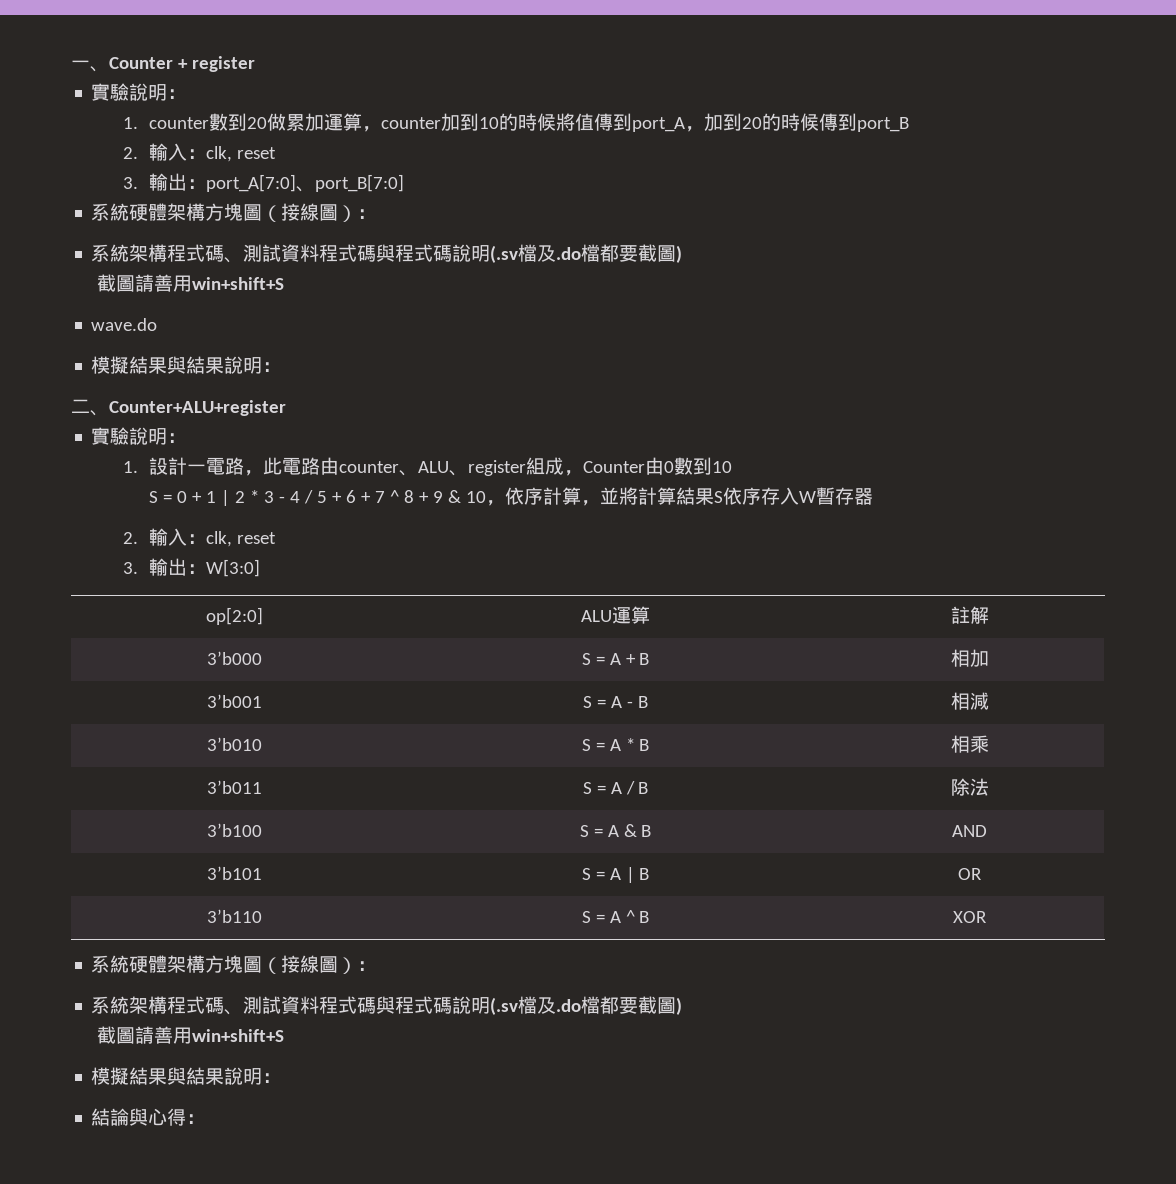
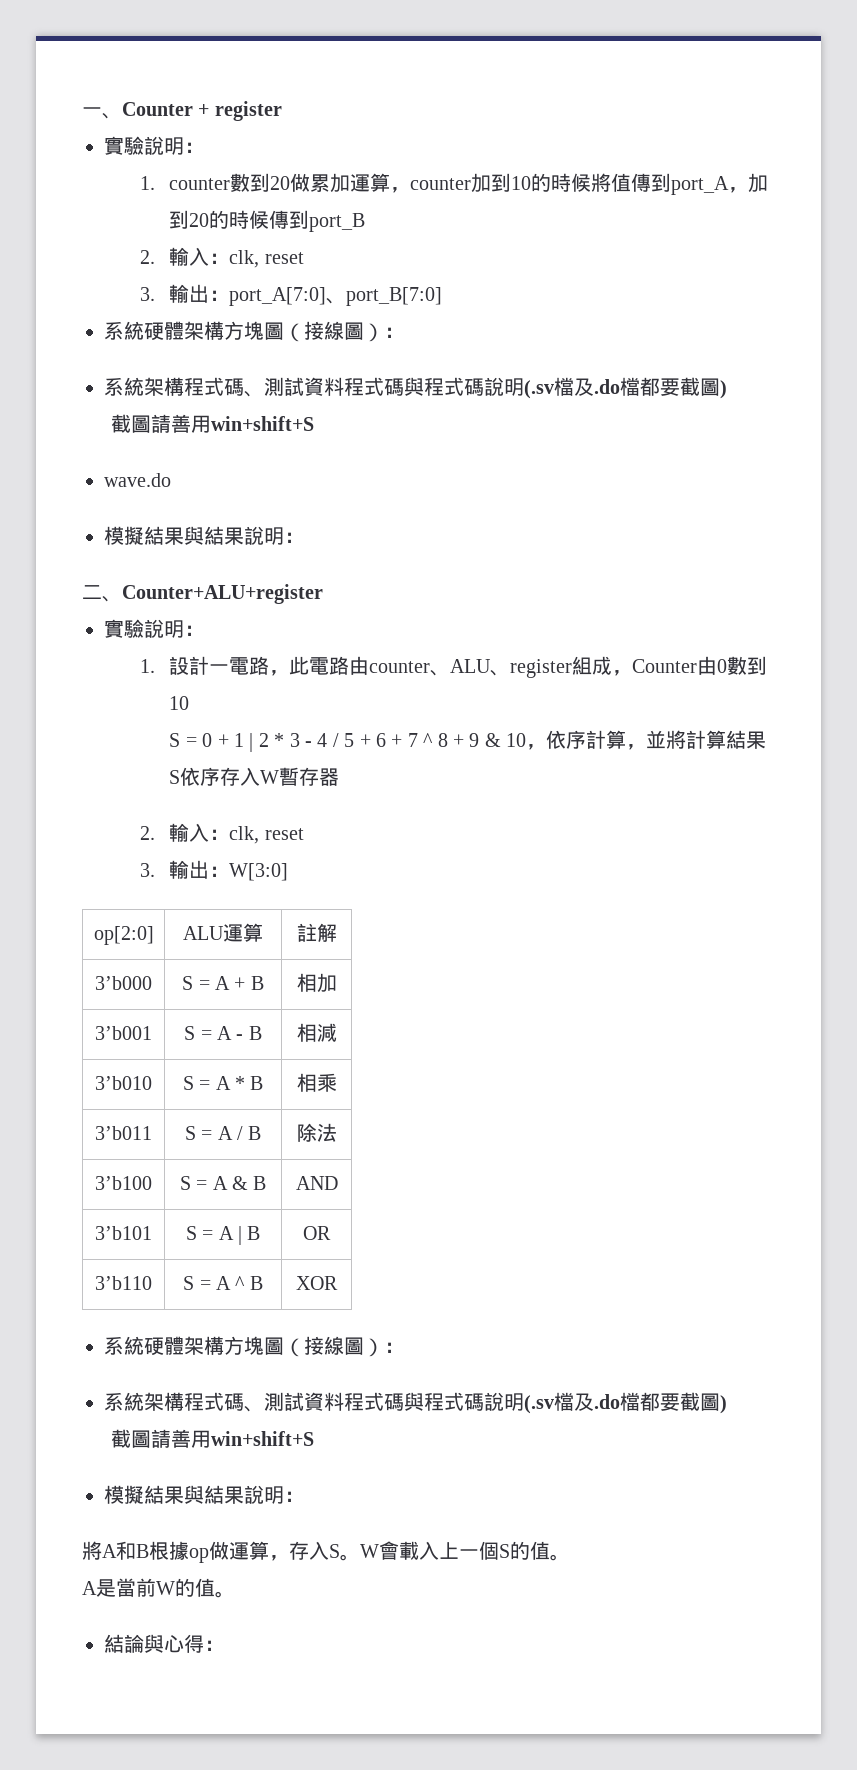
(282, 1078) none -> [82,1541,570,1563] [82,1578,235,1598] // 將A和B根據op做運算，存入S。W會載入上一個S的值。 // A是當前W的值。

